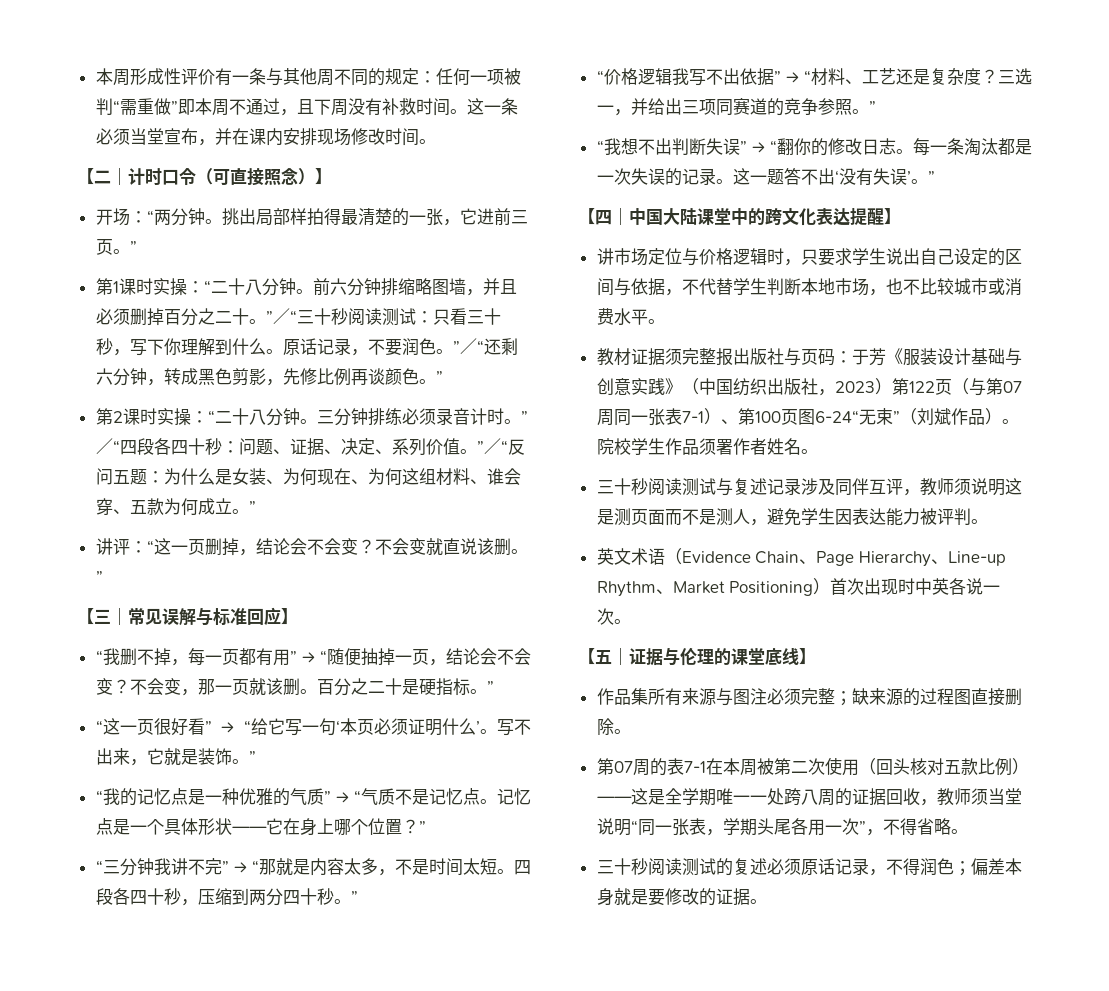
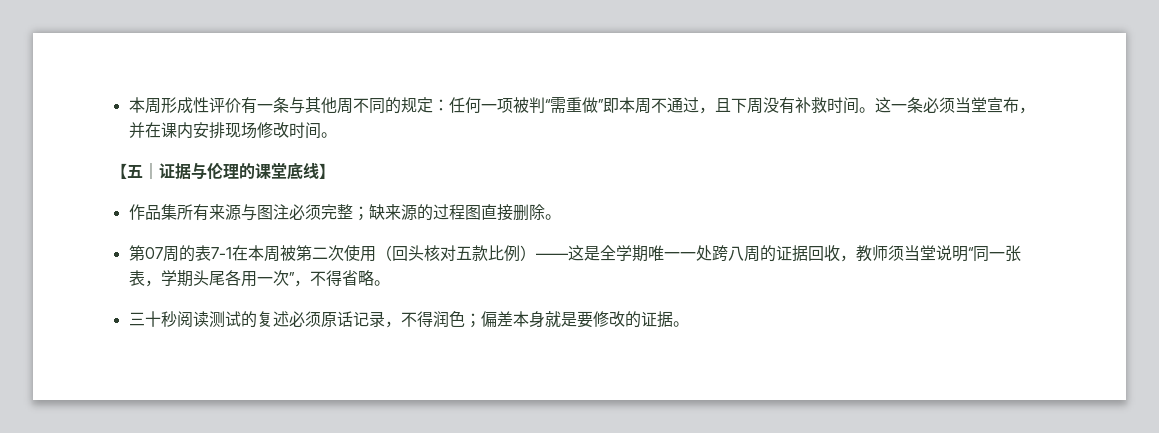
[77,168,332,186] [95,208,528,226] [95,239,137,255] [95,278,517,296] [95,308,501,326] [95,338,518,356] [95,368,443,386] [95,408,528,426] [95,438,525,456] [95,468,521,485] [95,498,256,516] [95,538,528,556] [95,571,103,583] [77,607,298,626] [95,648,531,666] [95,678,494,696] [95,718,531,736] [95,748,256,766] [95,788,531,806] [95,818,426,836] [95,858,531,876] [95,888,358,906] [596,68,1032,86] [596,97,876,116] [596,138,1032,156] [596,167,935,186] [578,208,901,226] [596,248,1022,266] [596,278,1022,296] [596,308,665,325] [596,348,1022,366] [596,378,1022,396] [596,408,1019,426] [596,438,818,455] [596,478,1022,496] [596,508,988,526] [596,548,1006,567] [596,578,1001,597] [596,608,631,625] // 【二｜计时口令（可直接照念）】 // 开场：“两分钟。挑出局部样拍得最清楚的一张，它进前三页。” // 第1课时实操：“二十八分钟。前六分钟排缩略图墙，并且必须删掉百分之二十。”／“三十秒阅读测试：只看三十秒，写下你理解到什么。原话记录，不要润色。”／“还剩六分钟，转成黑色剪影，先修比例再谈颜色。” // 第2课时实操：“二十八分钟。三分钟排练必须录音计时。”／“四段各四十秒：问题、证据、决定、系列价值。”／“反问五题：为什么是女装、为何现在、为何这组材料、谁会穿、五款为何成立。” // 讲评：“这一页删掉，结论会不会变？不会变就直说该删。” // 【三｜常见误解与标准回应】 // “我删不掉，每一页都有用” → “随便抽掉一页，结论会不会变？不会变，那一页就该删。百分之二十是硬指标。” // “这一页很好看” → “给它写一句‘本页必须证明什么’。写不出来，它就是装饰。” // “我的记忆点是一种优雅的气质” → “气质不是记忆点。记忆点是一个具体形状——它在身上哪个位置？” // “三分钟我讲不完” → “那就是内容太多，不是时间太短。四段各四十秒，压缩到两分四十秒。” // “价格逻辑我写不出依据” → “材料、工艺还是复杂度？三选一，并给出三项同赛道的竞争参照。” // “我想不出判断失误” → “翻你的修改日志。每一条淘汰都是一次失误的记录。这一题答不出‘没有失误’。” // 【四｜中国大陆课堂中的跨文化表达提醒】 // 讲市场定位与价格逻辑时，只要求学生说出自己设定的区间与依据，不代替学生判断本地市场，也不比较城市或消费水平。 // 教材证据须完整报出版社与页码：于芳《服装设计基础与创意实践》（中国纺织出版社，2023）第122页（与第07周同一张表7-1）、第100页图6-24“无束”（刘斌作品）。院校学生作品须署作者姓名。 // 三十秒阅读测试与复述记录涉及同伴互评，教师须说明这是测页面而不是测人，避免学生因表达能力被评判。 // 英文术语（Evidence Chain、Page Hierarchy、Line-up Rhythm、Market Positioning）首次出现时中英各说一次。 -> (337, 135) none

